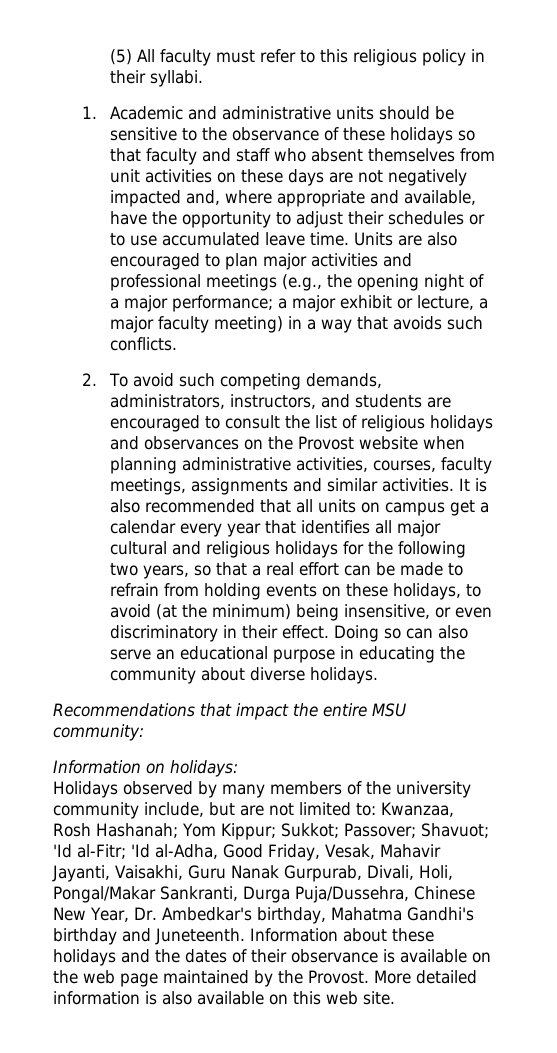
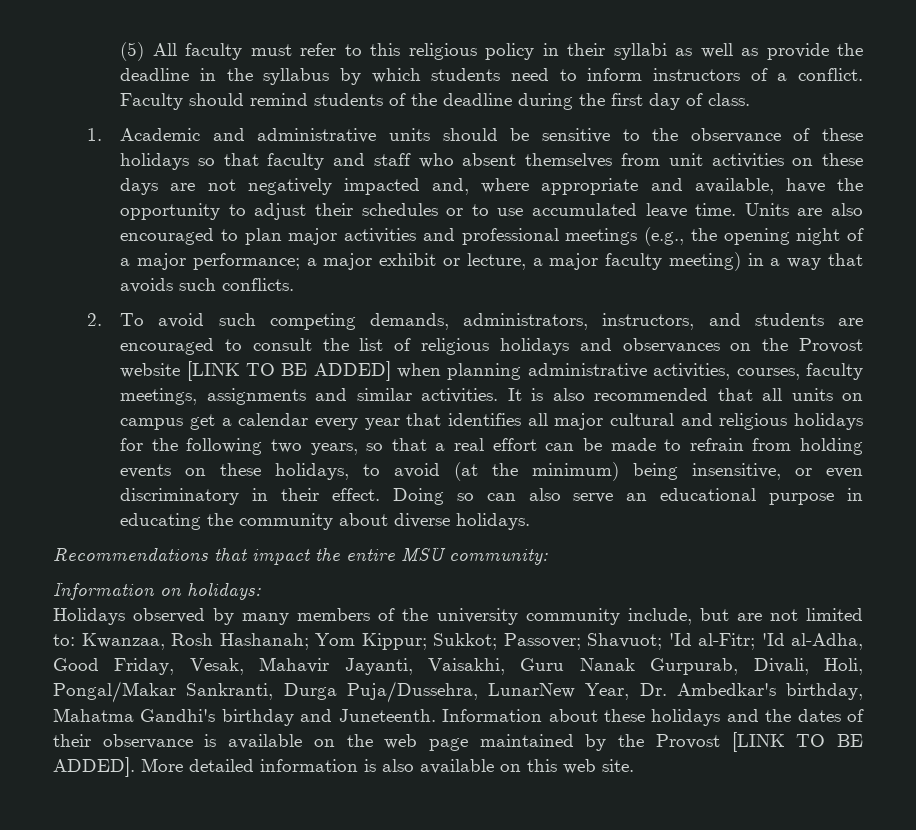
[150,70,204,87] syllabi. -> [613,43,863,60] [120,68,864,85] [120,93,751,110] syllabi as well as provide the deadline in the syllabus by which students need to inform instructors of a conflict. Faculty should remind students of the deadline during the first day of class.
(419, 443) none -> [186,361,391,381] [LINK TO BE ADDED]
[414,886,475,900] [53,907,86,921] Chinese New -> [488,683,575,698] LunarNew
[308,970,369,984] Provost. -> [655,732,863,752] [53,757,135,777] Provost [LINK TO BE ADDED].

